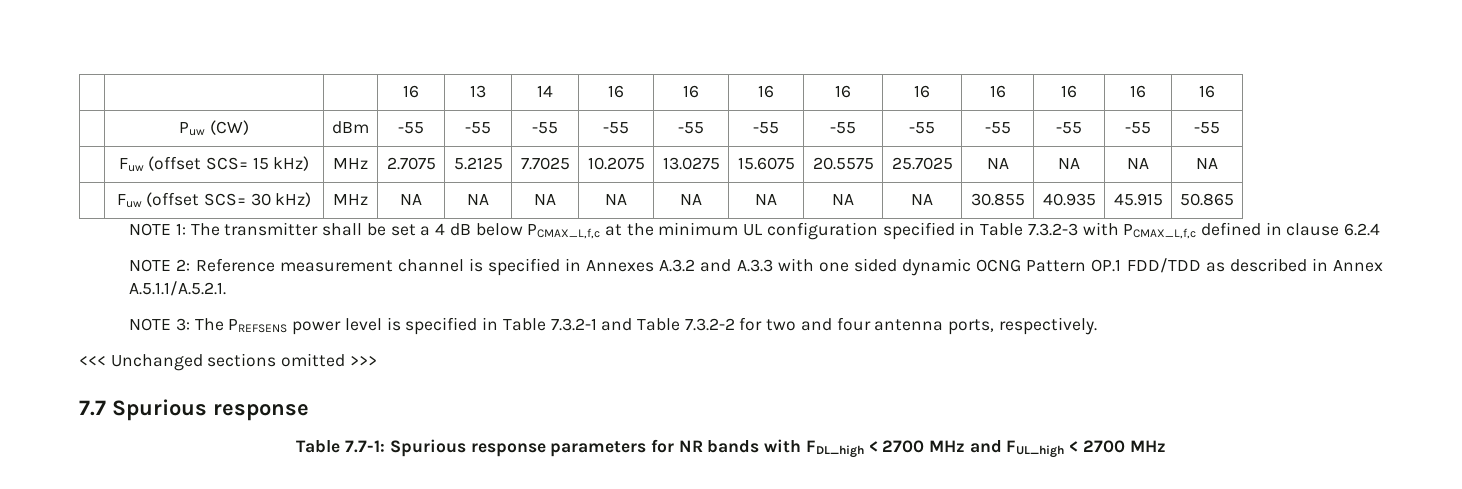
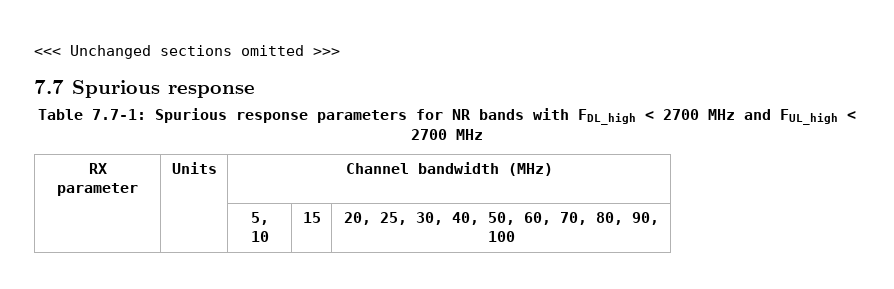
[403,85,419,98] [470,85,486,98] [537,85,553,97] [608,85,624,98] [683,85,699,98] [758,85,774,98] [835,85,851,98] [914,85,930,98] [989,85,1006,98] [1061,85,1077,98] [1130,85,1146,98] [1199,85,1215,98] [179,120,249,136] [332,121,369,134] [398,122,424,134] [465,122,491,134] [532,122,558,134] [603,122,629,134] [678,122,704,134] [753,122,779,134] [830,122,856,134] [909,122,935,134] [984,122,1011,134] [1056,122,1082,134] [1125,122,1151,134] [1194,122,1220,134] [118,156,310,172] [333,158,368,169] [386,157,436,170] [453,157,503,170] [520,157,570,170] [587,157,645,170] [662,157,720,170] [737,157,795,170] [812,157,874,170] [891,157,953,170] [986,158,1009,169] [1058,158,1080,169] [1127,158,1149,169] [1196,158,1218,169] [116,192,312,208] [333,194,368,205] [400,194,422,205] [467,194,489,205] [534,194,556,205] [605,194,627,205] [680,194,702,205] [755,194,777,205] [832,194,854,205] [911,194,933,205] [970,193,1025,206] [1042,193,1096,206] [1113,193,1163,206] [1180,193,1234,206] [129,222,1381,240] [129,258,1383,276] [129,281,227,296] [129,317,1097,335] | | | 16 | 13 | 14 | 16 | 16 | 16 | 16 | 16 | 16 | 16 | 16 | 16 // | Puw (CW) | dBm | -55 | -55 | -55 | -55 | -55 | -55 | -55 | -55 | -55 | -55 | -55 | -55 // | Fuw (offset SCS= 15 kHz) | MHz | 2.7075 | 5.2125 | 7.7025 | 10.2075 | 13.0275 | 15.6075 | 20.5575 | 25.7025 | NA | NA | NA | NA // | Fuw (offset SCS= 30 kHz) | MHz | NA | NA | NA | NA | NA | NA | NA | NA | 30.855 | 40.935 | 45.915 | 50.865 // NOTE 1: The transmitter shall be set a 4 dB below PCMAX_L,f,c at the minimum UL configuration specified in Table 7.3.2-3 with PCMAX_L,f,c defined in clause 6.2.4 // NOTE 2: Reference measurement channel is specified in Annexes A.3.2 and A.3.3 with one sided dynamic OCNG Pattern OP.1 FDD/TDD as described in Annex A.5.1.1/A.5.2.1. // NOTE 3: The PREFSENS power level is specified in Table 7.3.2-1 and Table 7.3.2-2 for two and four antenna ports, respectively. // -> (34, 52) none
(1166, 446) none -> [88,163,107,174] [57,183,138,196] [171,162,217,174] [345,162,553,176] [250,212,269,225] [250,231,269,242] [302,212,321,223] [343,212,659,225] [487,231,515,242] // RX parameter | Units | Channel bandwidth (MHz) // | | 5, 10 | 15 | 20, 25, 30, 40, 50, 60, 70, 80, 90, 100

